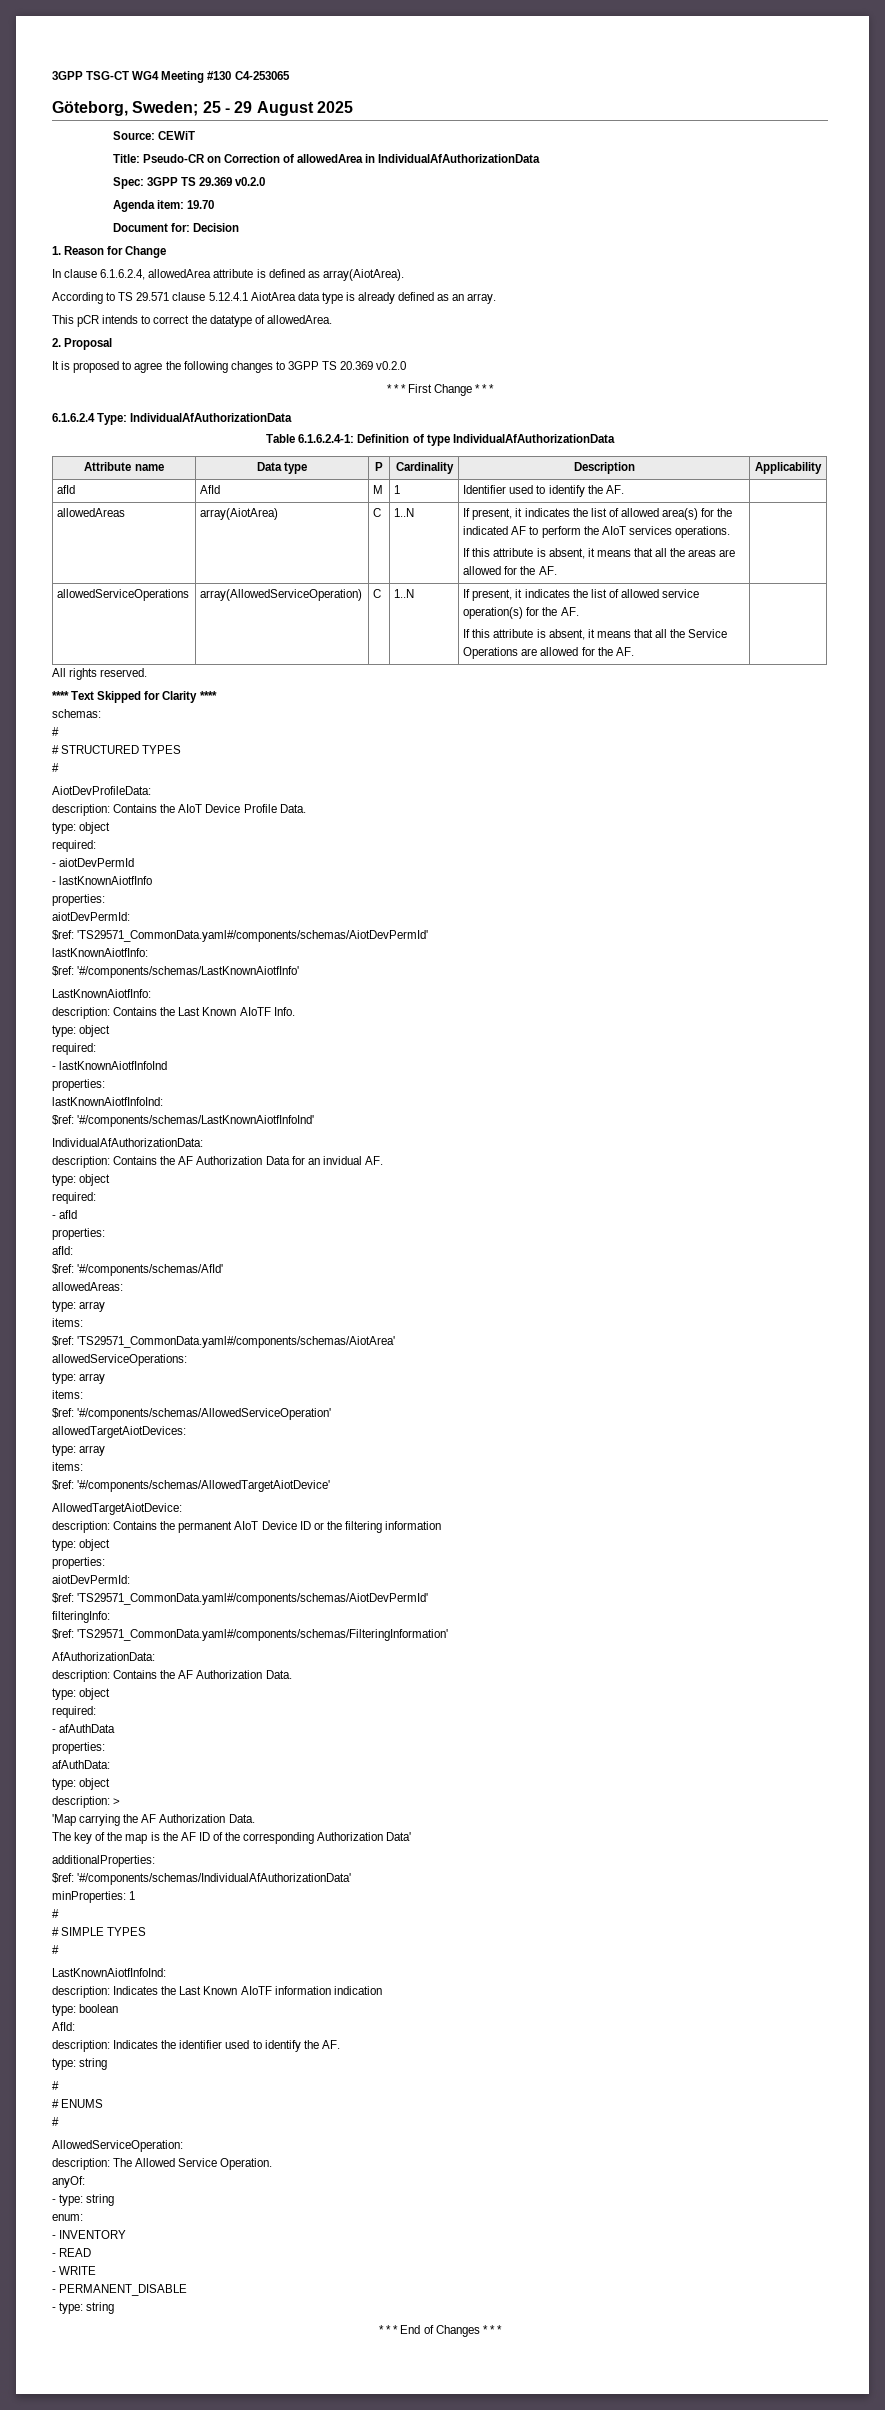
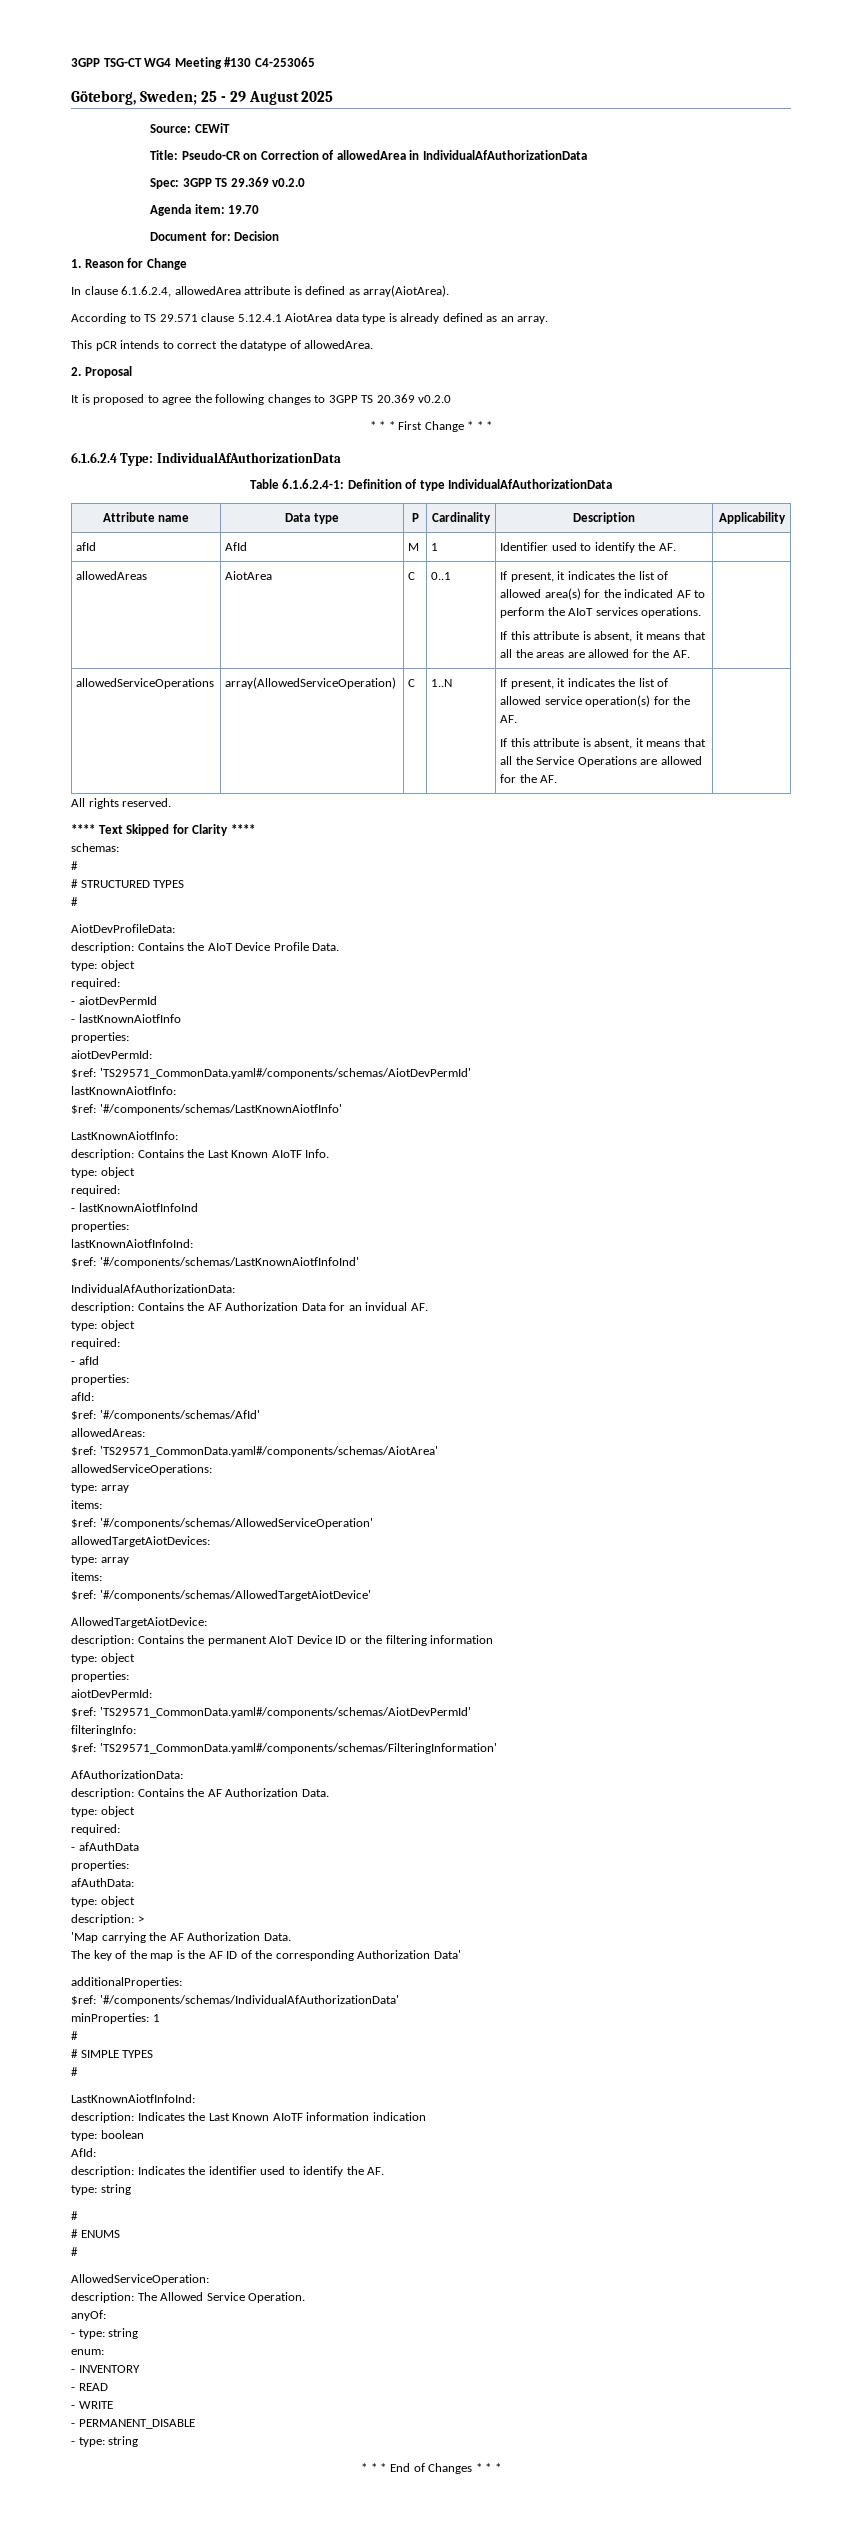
[200,508,279,520] [373,508,382,517] [394,508,415,517] array(AiotArea) | C | 1..N -> [225,571,273,580] [408,572,416,580] [431,572,452,580] AiotArea | C | 0..1
[52,1300,106,1312] [52,1318,83,1327] // type: array // items: -> (145, 1432) none

